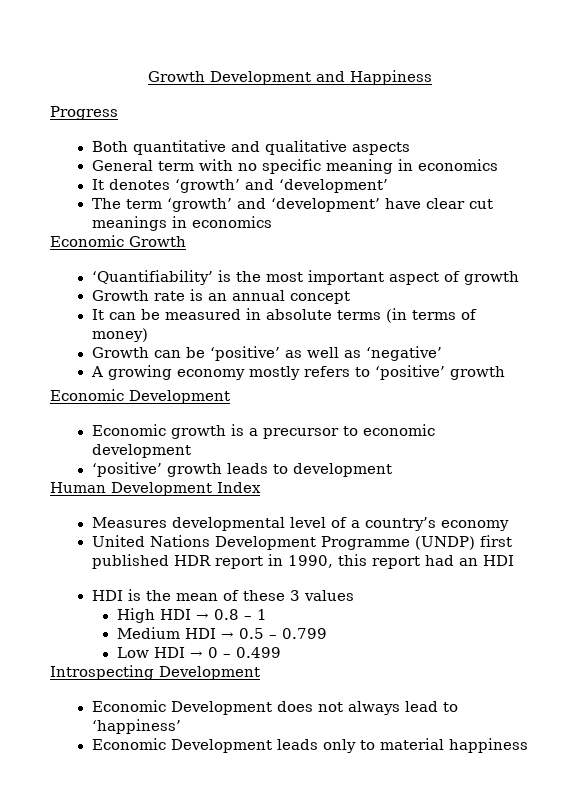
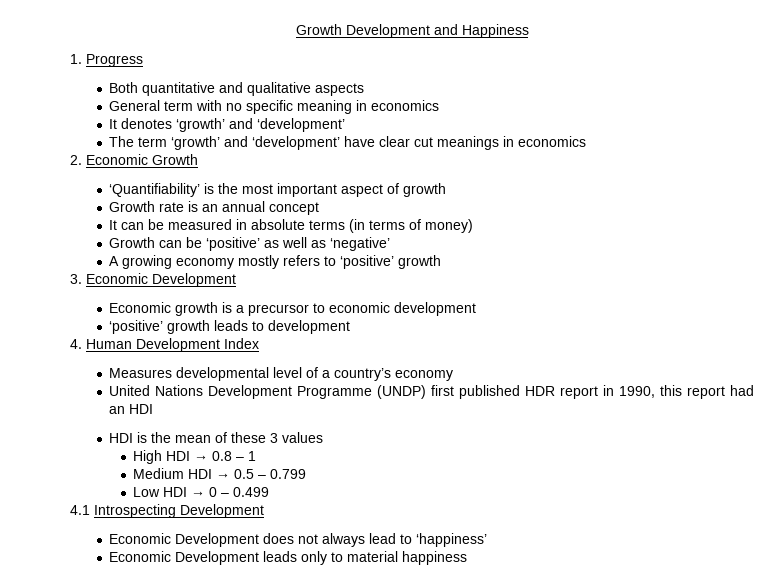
(432, 77) none -> [70,54,82,64] 1.
(272, 222) none -> [70,155,82,165] 2.
(505, 373) none -> [70,274,82,284] 3.
(392, 470) none -> [70,339,82,349] 4.
(281, 652) none -> [70,505,90,515] 4.1

